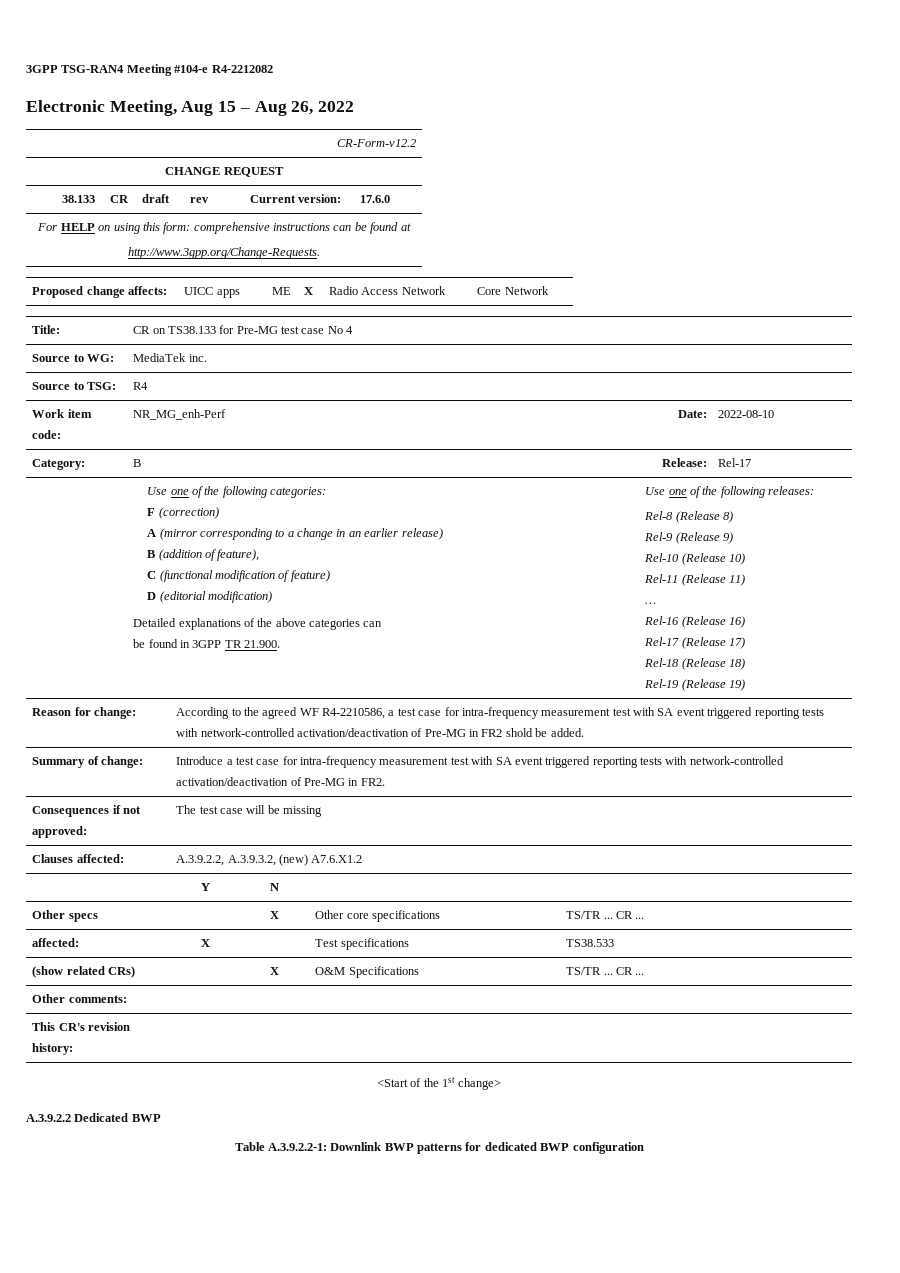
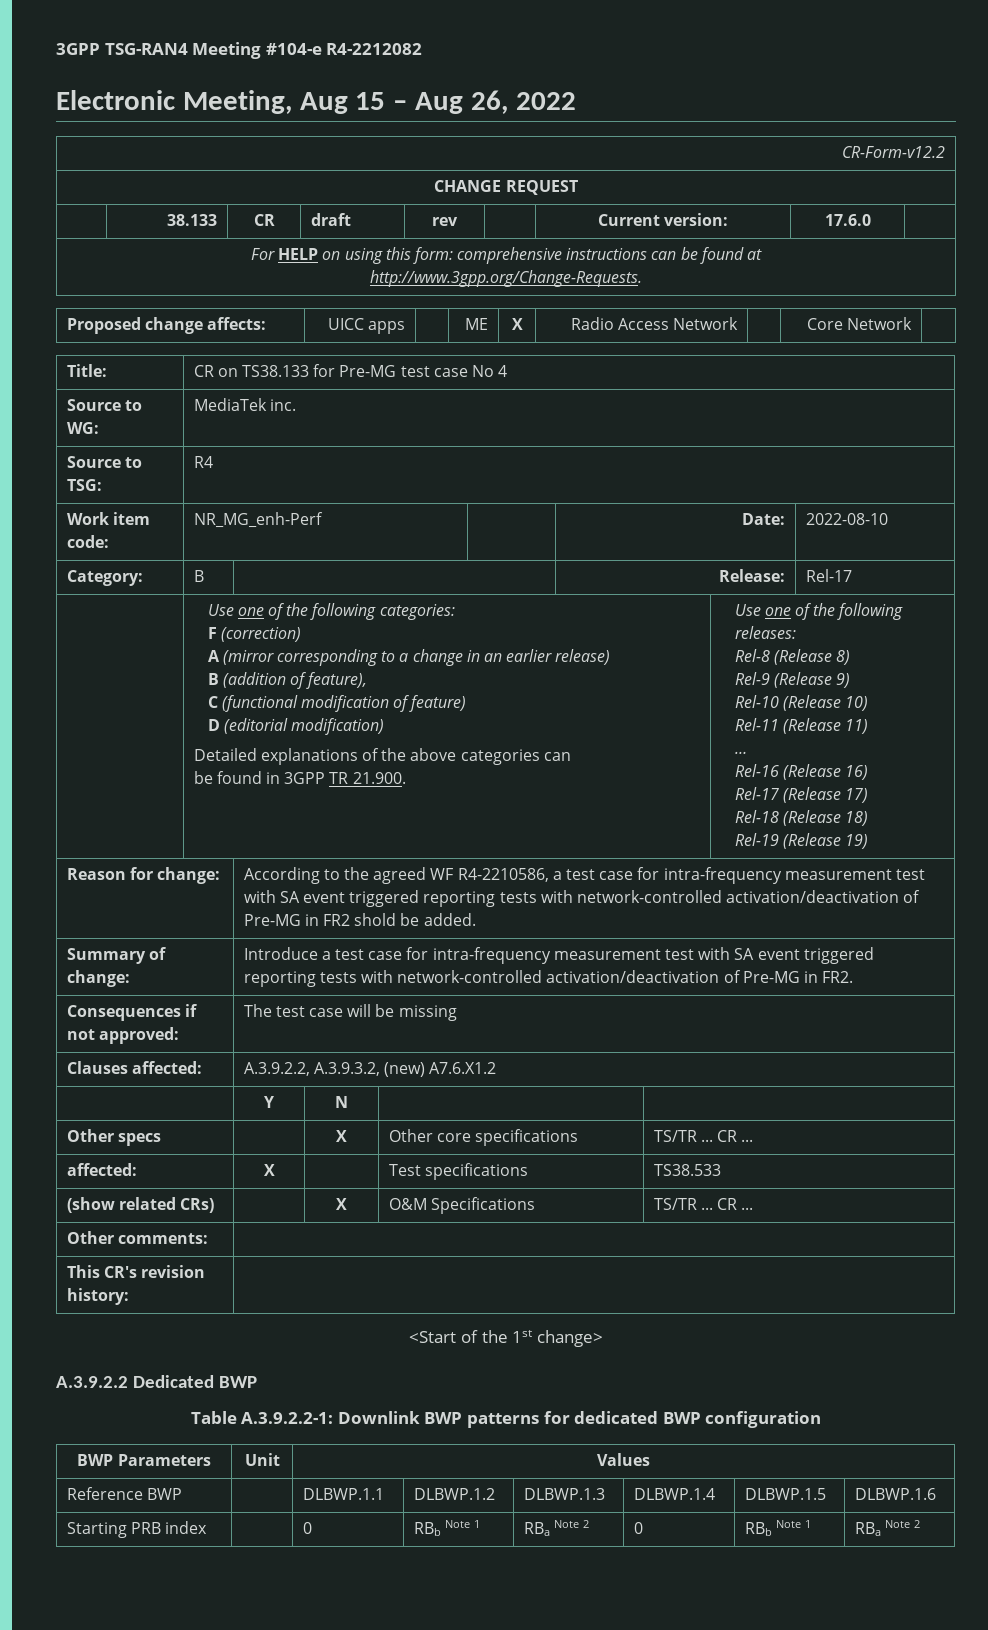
(644, 1148) none -> [77,1454,211,1466] [244,1453,280,1466] [597,1453,650,1466] [66,1487,182,1500] [302,1488,384,1500] [413,1488,495,1500] [523,1488,605,1500] [633,1488,715,1500] [744,1488,826,1500] [854,1488,936,1500] [66,1521,208,1538] [302,1522,312,1534] [413,1520,481,1536] [523,1520,590,1536] [633,1522,643,1534] [744,1520,812,1536] [854,1520,921,1536] // BWP Parameters | Unit | Values // Reference BWP | | DLBWP.1.1 | DLBWP.1.2 | DLBWP.1.3 | DLBWP.1.4 | DLBWP.1.5 | DLBWP.1.6 // Starting PRB index | | 0 | RBb Note 1 | RBa Note 2 | 0 | RBb Note 1 | RBa Note 2

